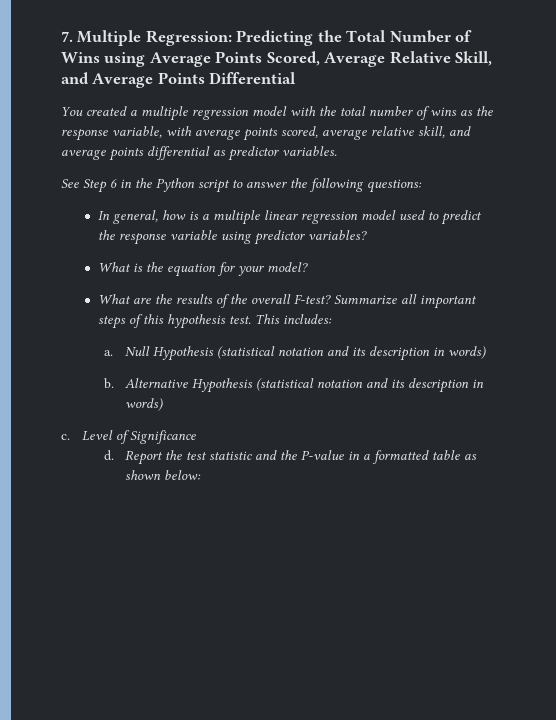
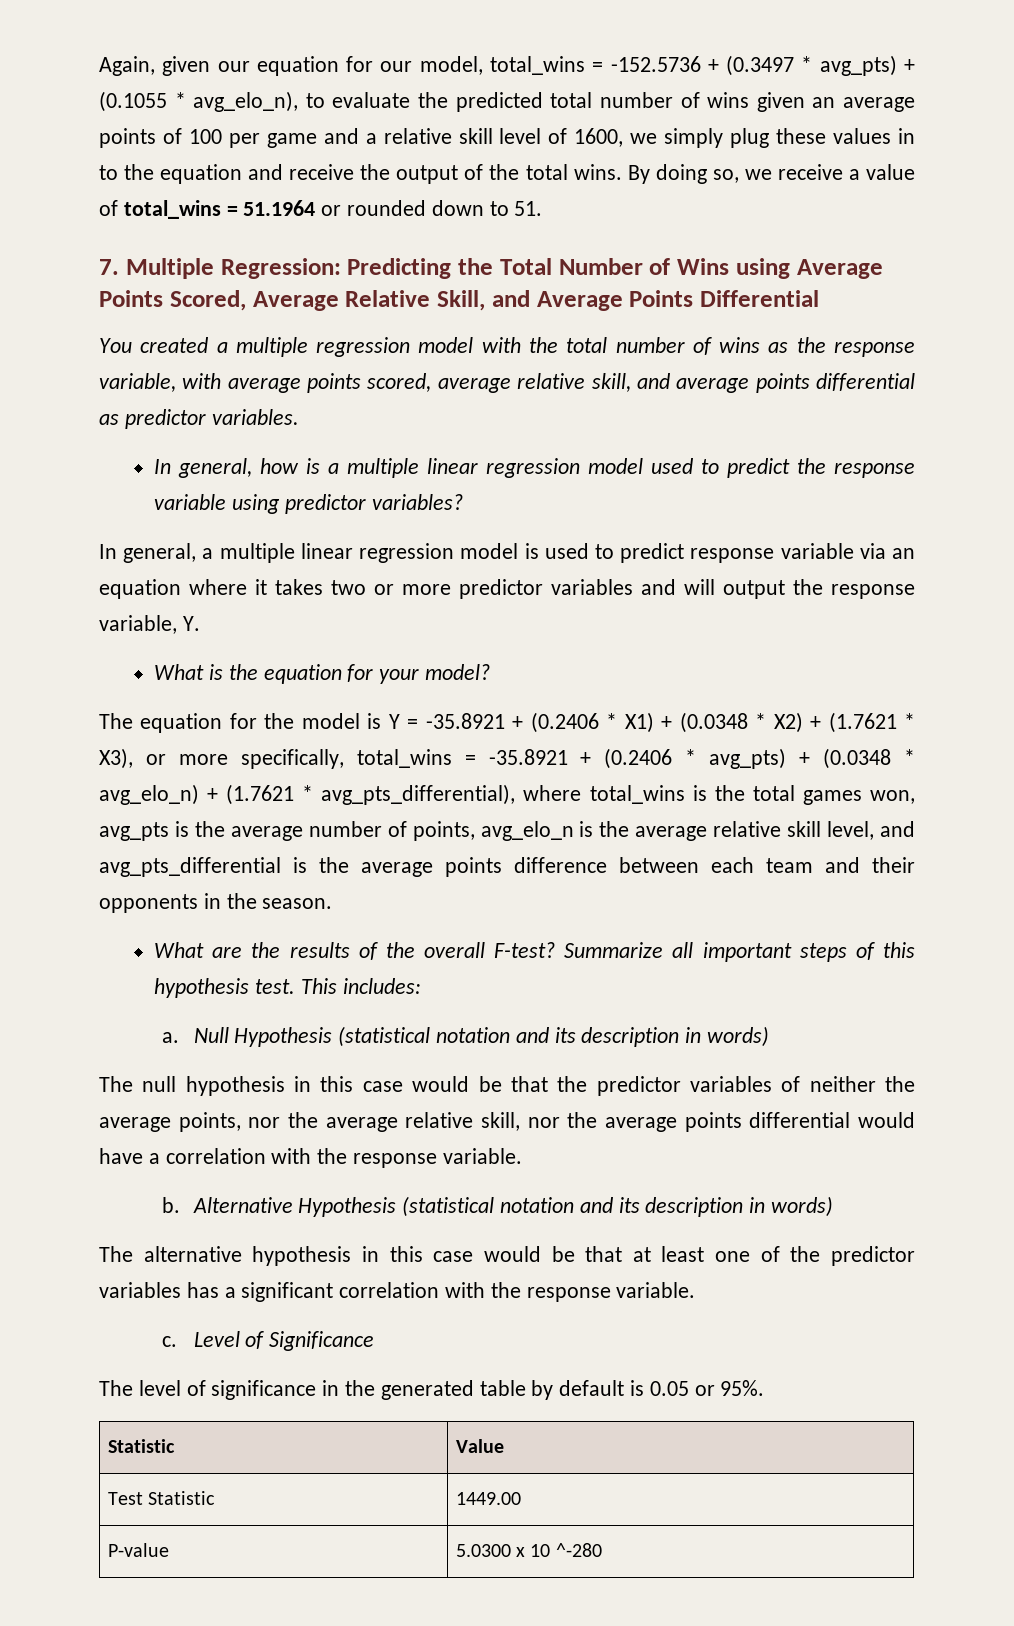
(61, 36) none -> [99,55,916,76] [99,91,916,112] [99,128,916,148] [99,164,915,184] [99,200,543,219] Again, given our equation for our model, total_wins = -152.5736 + (0.3497 * avg_pts) + (0.1055 * avg_elo_n), to evaluate the predicted total number of wins given an average points of 100 per game and a relative skill level of 1600, we simply plug these values in to the equation and receive the output of the total wins. By doing so, we receive a value of total_wins = 51.1964 or rounded down to 51. //
[61,178,422,193] // See Step 6 in the Python script to answer the following questions: -> (299, 417) none
(367, 235) none -> [99,543,915,563] [99,579,915,599] [99,615,200,634] // In general, a multiple linear regression model is used to predict response variable via an equation where it takes two or more predictor variables and will output the response variable, Y.
(308, 267) none -> [99,712,916,733] [99,748,915,769] [99,784,916,805] [99,821,916,841] [99,857,915,877] [99,893,333,913] // The equation for the model is Y = -35.8921 + (0.2406 * X1) + (0.0348 * X2) + (1.7621 * X3), or more specifically, total_wins = -35.8921 + (0.2406 * avg_pts) + (0.0348 * avg_elo_n) + (1.7621 * avg_pts_differential), where total_wins is the total games won, avg_pts is the average number of points, avg_elo_n is the average relative skill level, and avg_pts_differential is the average points difference between each team and their opponents in the season.
(487, 352) none -> [99,1076,915,1096] [99,1112,915,1132] [99,1148,522,1168] // The null hypothesis in this case would be that the predictor variables of neither the average points, nor the average relative skill, nor the average points differential would have a correlation with the response variable.
[61,430,197,444] [103,450,478,465] [125,470,202,480] c. Level of Significance // d. Report the test statistic and the P-value in a formatted table as shown below: -> [99,1246,915,1266] [99,1282,696,1302] [161,1331,375,1351] [99,1380,765,1400] [107,1439,175,1453] [455,1439,504,1453] [107,1491,216,1505] [455,1492,521,1505] [107,1543,169,1557] [455,1543,602,1557] The alternative hypothesis in this case would be that at least one of the predictor variables has a significant correlation with the response variable. // c. Level of Significance // The level of significance in the generated table by default is 0.05 or 95%. // Statistic | Value // Test Statistic | 1449.00 // P-value | 5.0300 x 10 ^-280

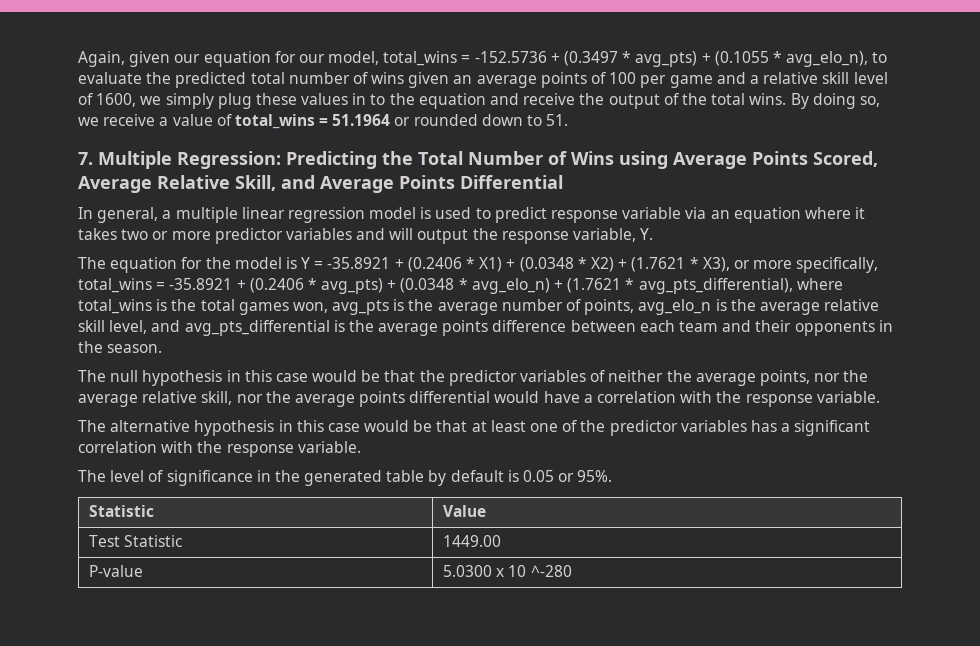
[99,337,916,357] [99,373,916,393] [99,409,299,429] [154,458,915,478] [154,494,463,514] // You created a multiple regression model with the total number of wins as the response variable, with average points scored, average relative skill, and average points differential as predictor variables. // In general, how is a multiple linear regression model used to predict the response variable using predictor variables? -> (563, 182) none
[154,664,490,684] // What is the equation for your model? -> (654, 234) none
[154,942,915,962] [154,978,421,998] [161,1026,769,1047] // What are the results of the overall F-test? Summarize all important steps of this hypothesis test. This includes: // a. Null Hypothesis (statistical notation and its description in words) -> (163, 348) none
[161,1196,833,1217] // b. Alternative Hypothesis (statistical notation and its description in words) -> (880, 397) none
[161,1331,375,1351] // c. Level of Significance -> (361, 447) none

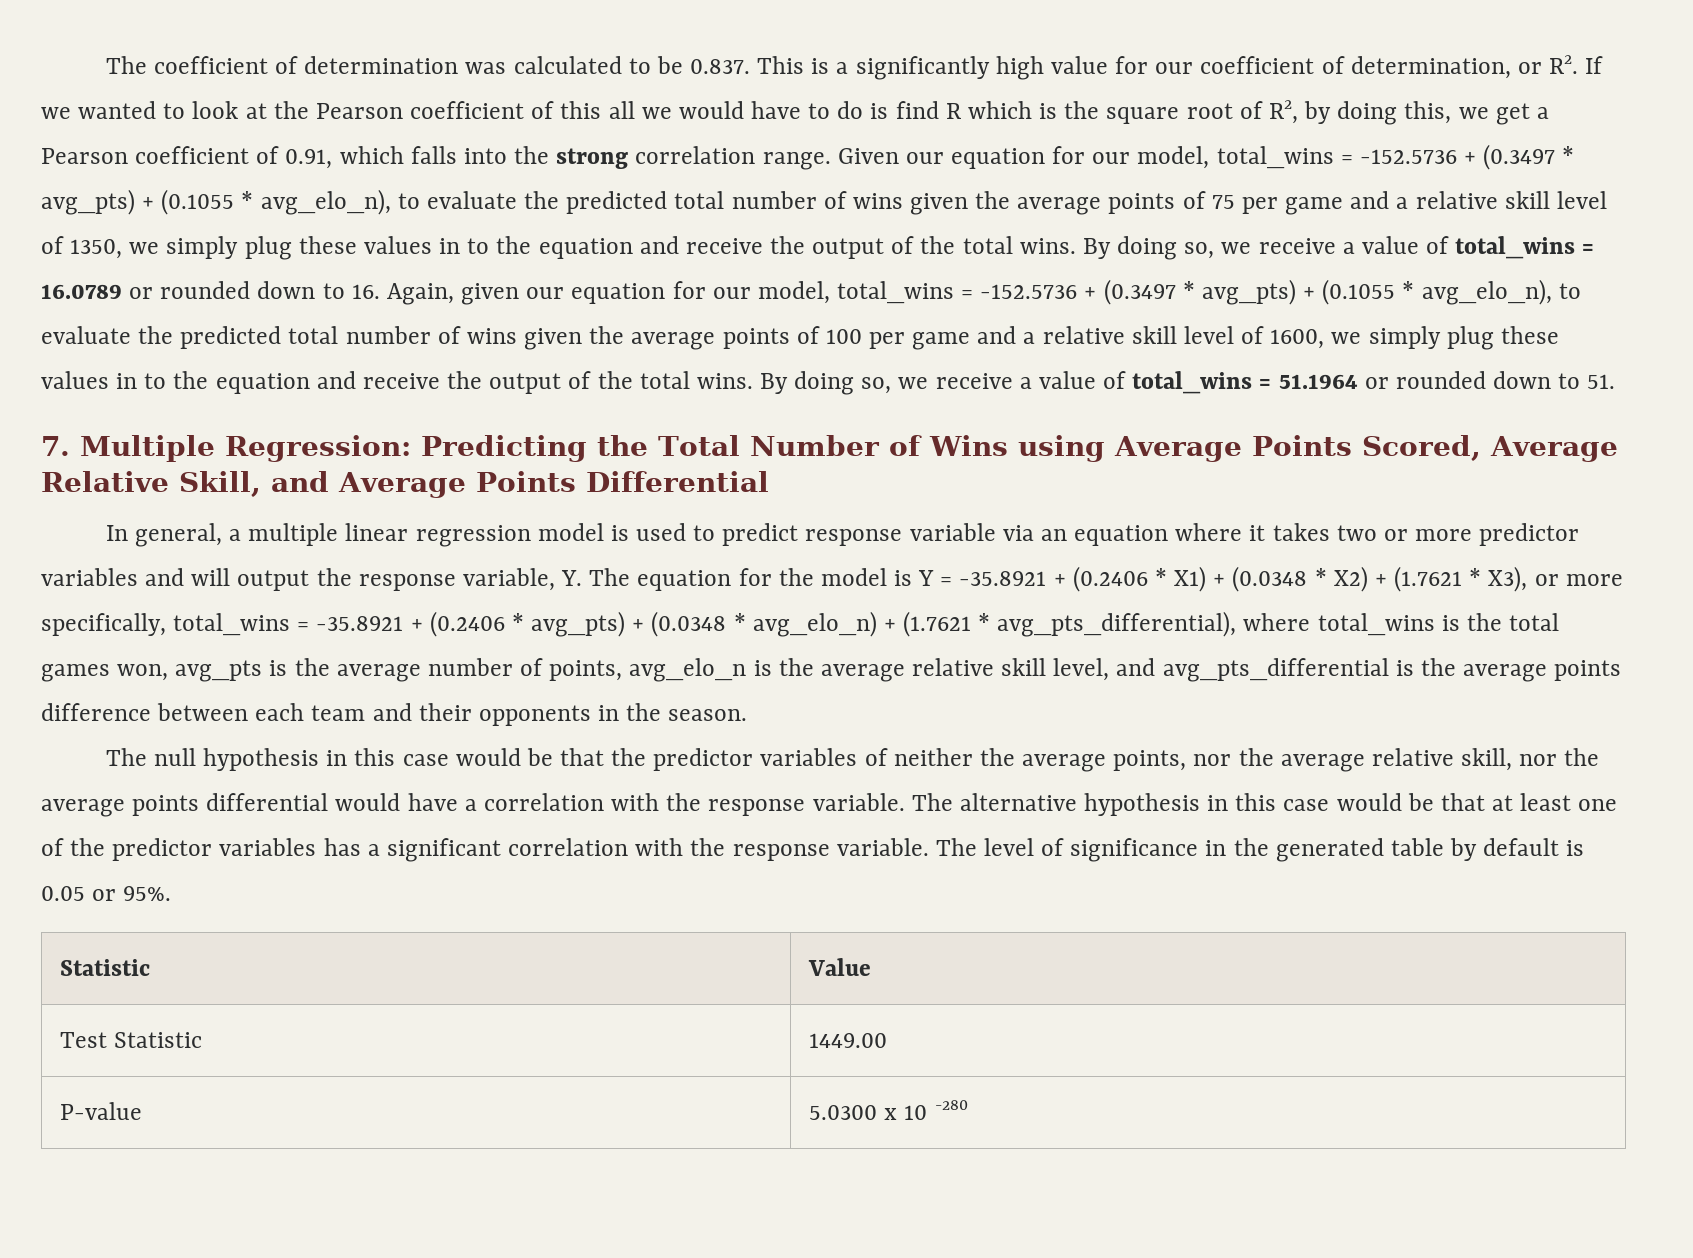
(78, 59) none -> [105,55,1604,80] [41,100,1549,125] [41,144,1575,170] [41,189,1607,215] [41,236,1595,260] [41,281,380,299] The coefficient of determination was calculated to be 0.837. This is a significantly high value for our coefficient of determination, or R2. If we wanted to look at the Pearson coefficient of this all we would have to do is find R which is the square root of R2, by doing this, we get a Pearson coefficient of 0.91, which falls into the strong correlation range. Given our equation for our model, total_wins = -152.5736 + (0.3497 * avg_pts) + (0.1055 * avg_elo_n), to evaluate the predicted total number of wins given the average points of 75 per game and a relative skill level of 1350, we simply plug these values in to the equation and receive the output of the total wins. By doing so, we receive a value of total_wins = 16.0789 or rounded down to 16.
[453,75,473,84] an -> [589,326,625,344] the
(654, 234) // -> (583, 578) none
(880, 397) // -> (905, 802) none
(361, 447) // -> (929, 847) none
[530,565,572,577] ^-280 -> [934,1100,968,1110] -280

